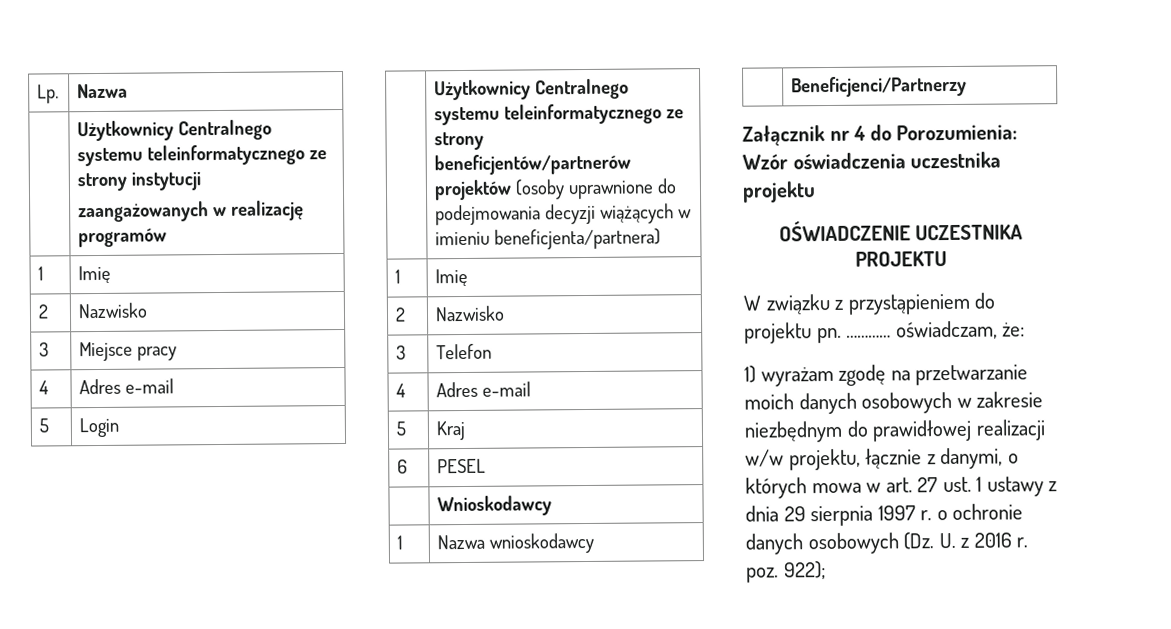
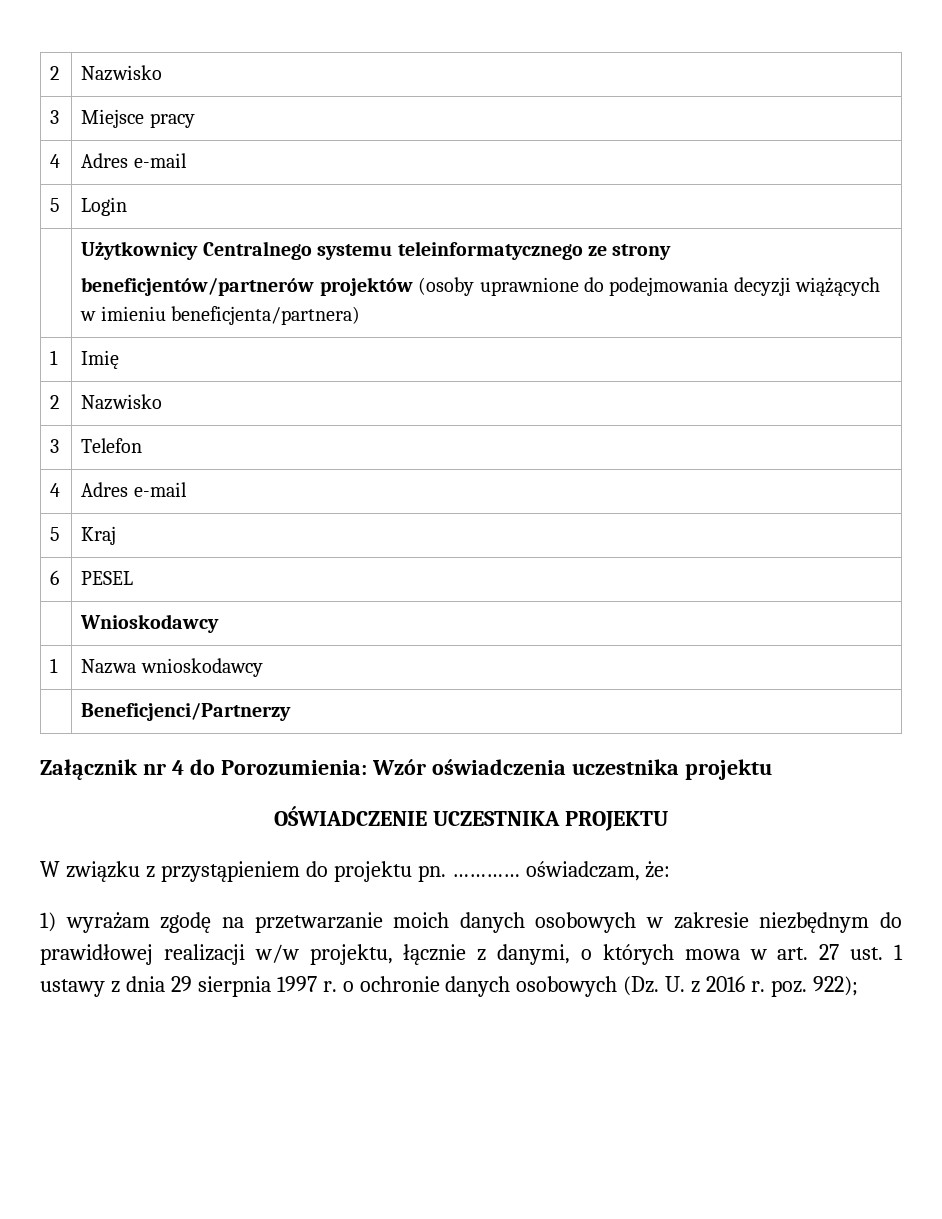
[37,84,60,104] [77,83,129,99] [77,119,273,142] [77,144,328,167] [77,171,202,192] [78,200,305,223] [78,228,168,248] [38,266,45,281] [78,265,112,284] Lp. | Nazwa // | Użytkownicy Centralnego systemu teleinformatycznego ze strony instytucji // zaangażowanych w realizację programów // 1 | Imię // -> (50, 73) none

